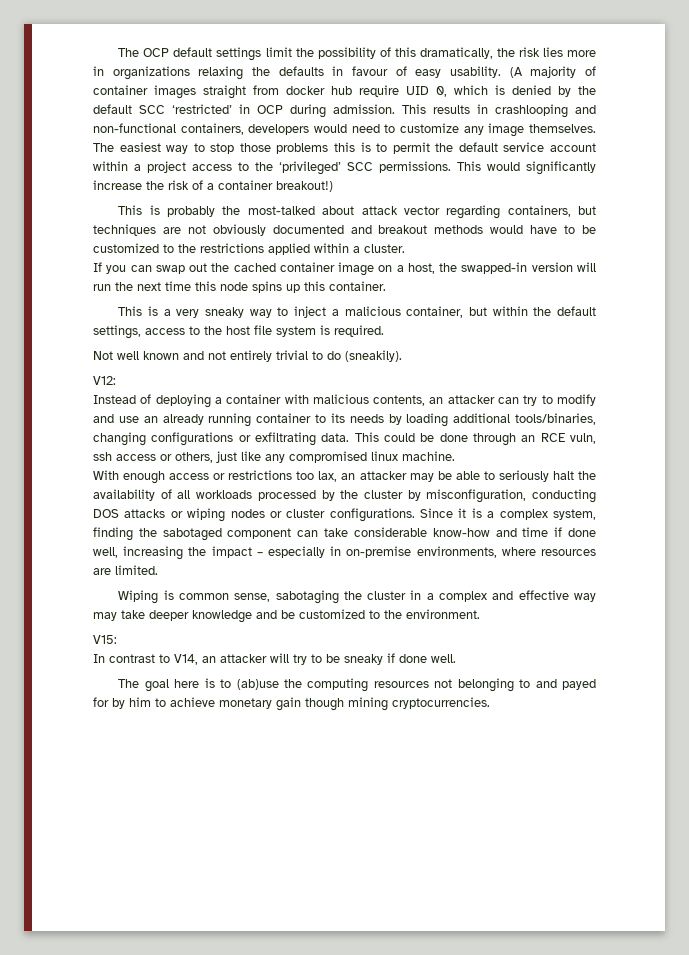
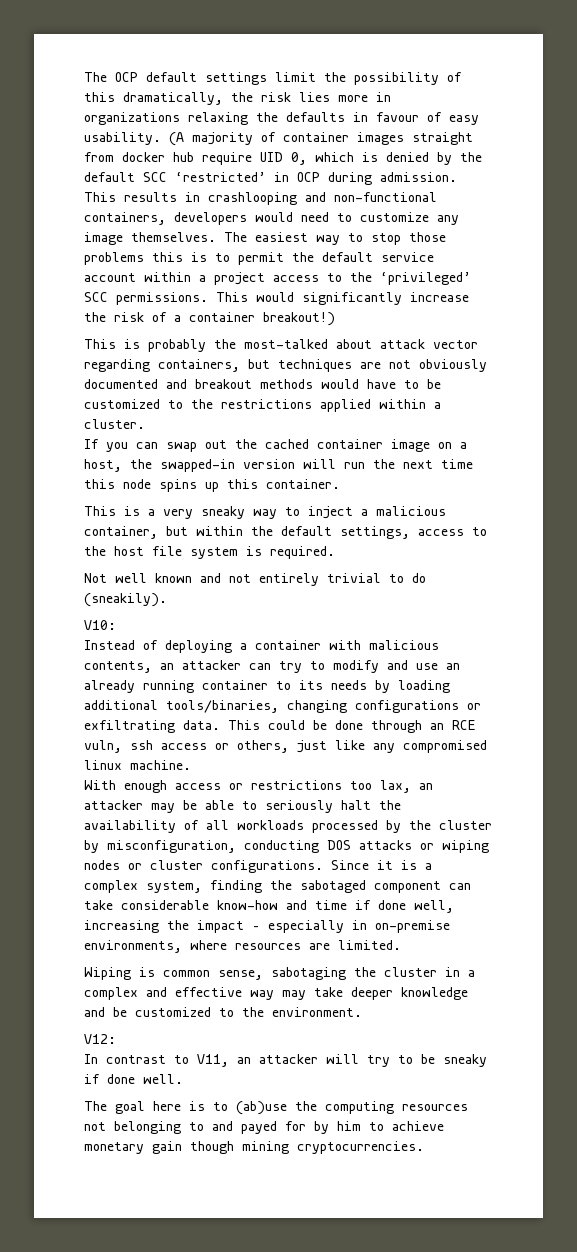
[93,376,116,385] V12: -> [84,620,116,630] V10:
[93,635,117,644] V15: -> [84,1034,116,1044] V12:
[174,654,198,665] V14, -> [197,1054,229,1067] V11,

